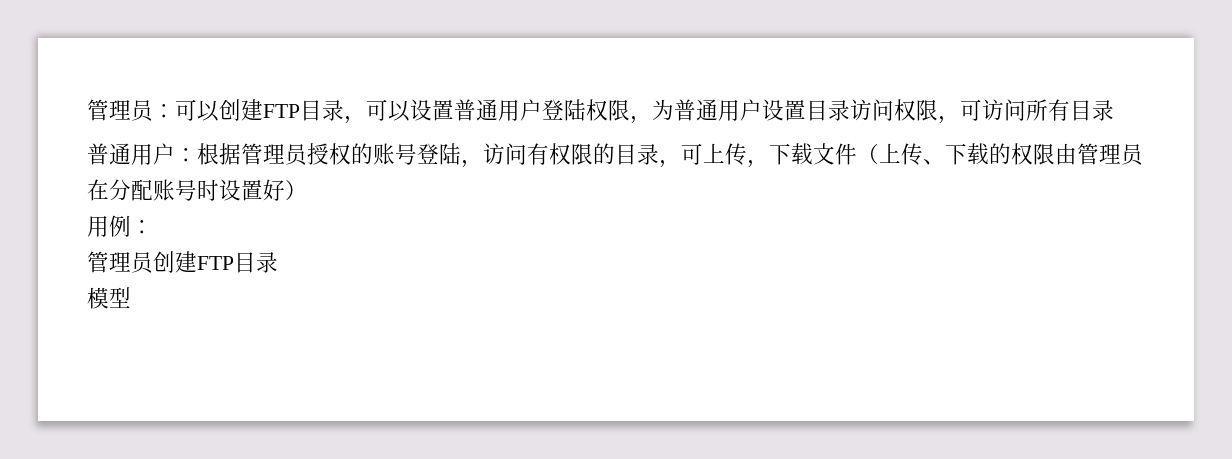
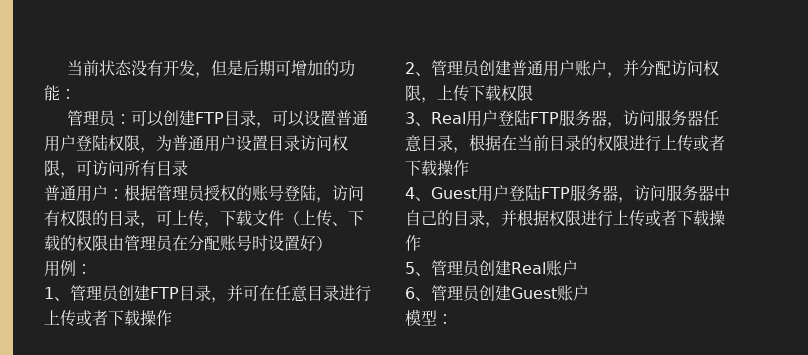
(87, 110) none -> [66,60,355,78] [44,85,76,101] 当前状态没有开发，但是后期可增加的功能： //
(153, 227) none -> [44,287,70,301] 1、
(278, 262) none -> [211,285,371,303] [44,310,172,327] [405,60,719,78] [405,85,533,103] [405,109,719,128] [405,134,725,153] [405,160,469,176] [405,184,730,203] [405,209,725,228] [405,235,421,251] [405,260,578,277] [405,285,589,302] ，并可在任意目录进行上传或者下载操作 // 2、管理员创建普通用户账户，并分配访问权限，上传下载权限 // 3、Real用户登陆FTP服务器，访问服务器任意目录，根据在当前目录的权限进行上传或者下载操作 // 4、Guest用户登陆FTP服务器，访问服务器中自己的目录，并根据权限进行上传或者下载操作 // 5、管理员创建Real账户 // 6、管理员创建Guest账户
(131, 297) none -> [437,314,453,324] ：

